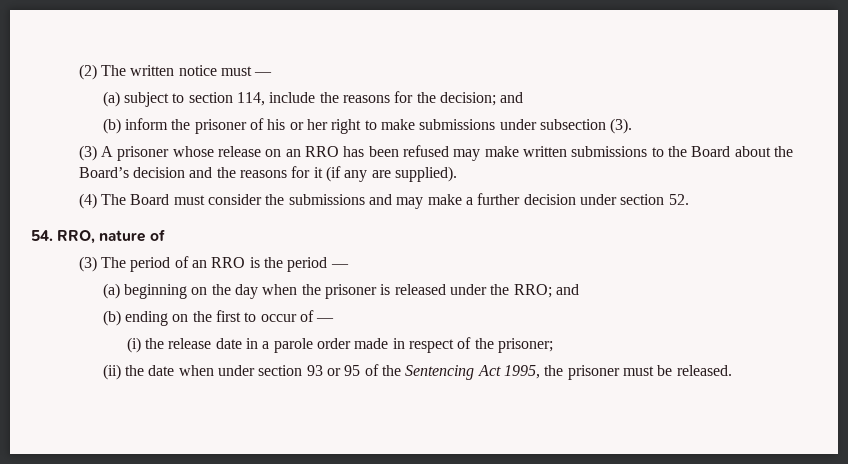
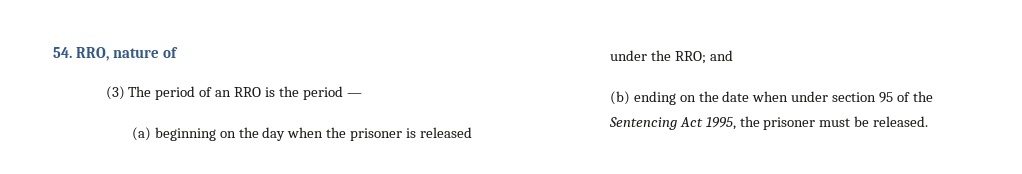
[78,64,273,80] [102,91,524,107] [102,118,633,134] [78,145,793,161] [78,166,458,182] [78,193,689,209] (2) The written notice must — // (a) subject to section 114, include the reasons for the decision; and // (b) inform the prisoner of his or her right to make submissions under subsection (3). // (3) A prisoner whose release on an RRO has been refused may make written submissions to the Board about the Board’s decision and the reasons for it (if any are supplied). // (4) The Board must consider the submissions and may make a further decision under section 52. // -> (53, 52) none
[216,310,335,322] [126,337,553,353] [102,364,145,380] first to occur of — // (i) the release date in a parole order made in respect of the prisoner; // (ii) the -> (719, 96) none
[306,365,341,376] 93 or -> (877, 97) none

